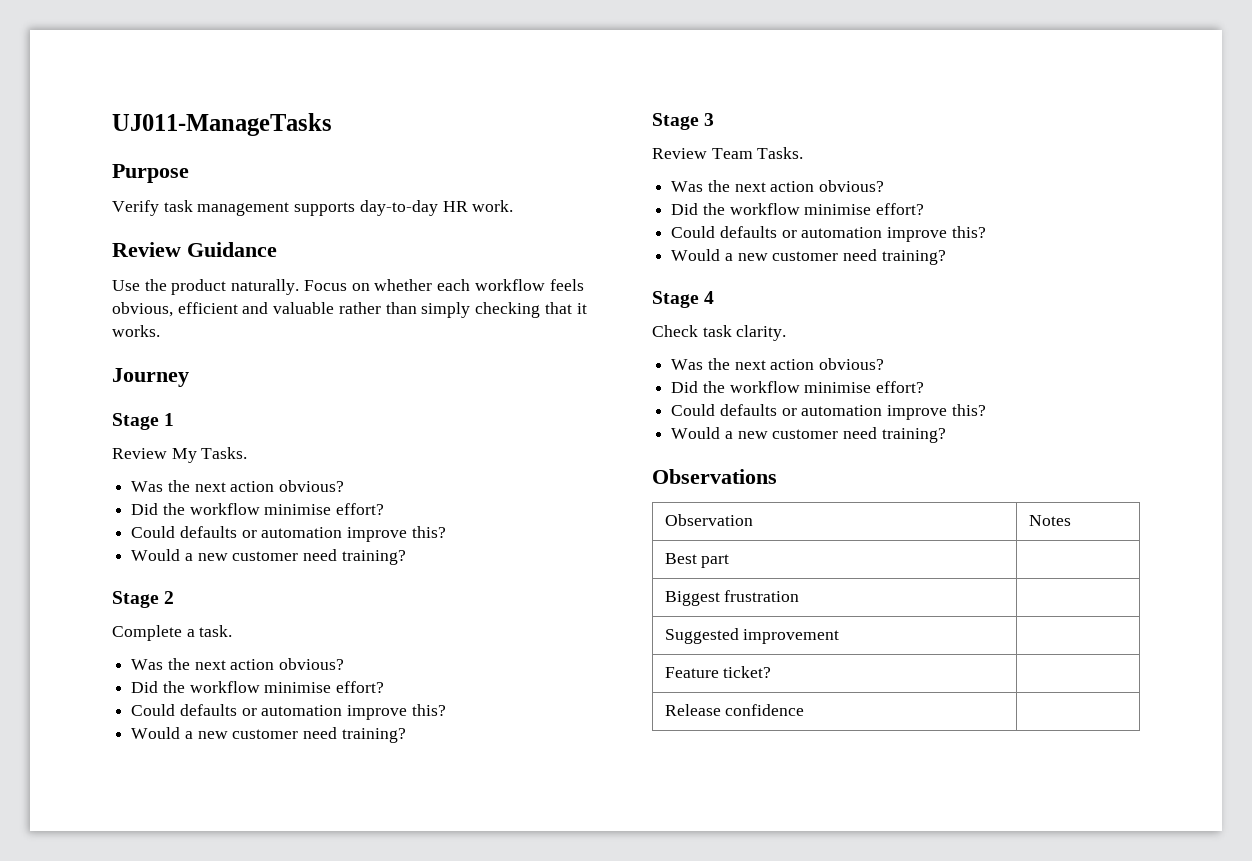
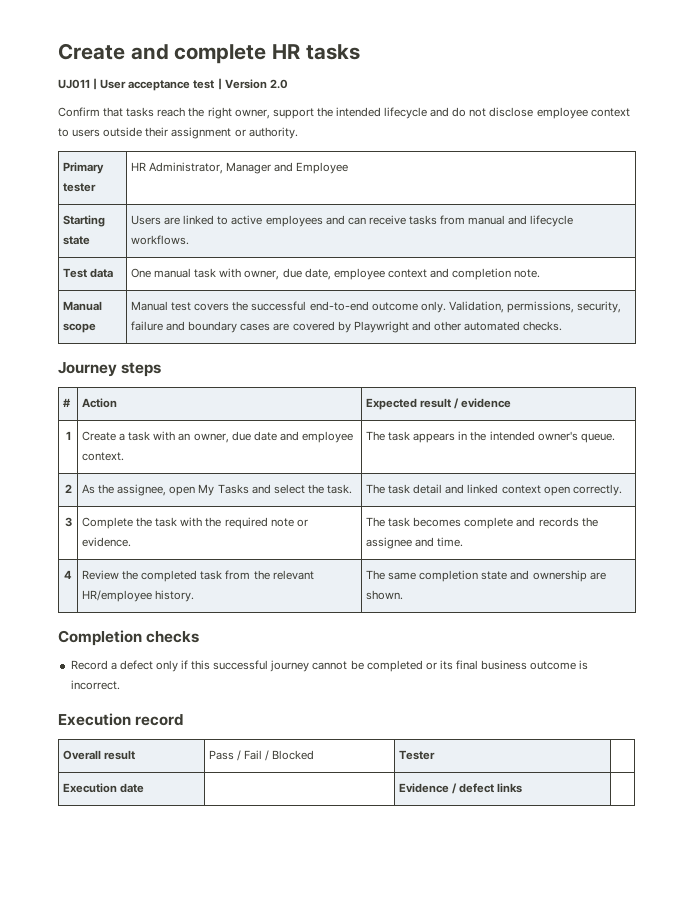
[112,113,332,136] [112,164,189,183] [112,200,514,216] [112,242,277,257] [112,279,584,295] [112,302,587,318] [112,325,160,337] [112,368,189,387] [112,413,175,430] [112,447,248,463] [131,480,345,492] [131,503,385,515] [131,526,446,542] [131,549,406,565] [112,591,175,608] [112,625,233,641] [131,658,345,670] [131,681,385,693] [131,704,446,720] [131,727,406,743] [652,113,715,130] [652,147,804,159] [671,180,885,192] [671,203,925,215] [671,226,986,242] [671,249,946,265] [652,291,715,308] [652,325,787,341] [671,358,885,370] [671,381,925,393] [671,404,986,420] [671,427,946,443] [652,469,777,484] [664,514,753,526] [1028,515,1071,526] [664,553,730,568] [664,590,800,606] [664,628,840,644] [664,666,772,678] [664,704,805,716] UJ011-ManageTasks // Purpose // Verify task management supports day-to-day HR work. // Review Guidance // Use the product naturally. Focus on whether each workflow feels obvious, efficient and valuable rather than simply checking that it works. // Journey // Stage 1 // Review My Tasks. // Was the next action obvious? // Did the workflow minimise effort? // Could defaults or automation improve this? // Would a new customer need training? // Stage 2 // Complete a task. // Was the next action obvious? // Did the workflow minimise effort? // Could defaults or automation improve this? // Would a new customer need training? // Stage 3 // Review Team Tasks. // Was the next action obvious? // Did the workflow minimise effort? // Could defaults or automation improve this? // Would a new customer need training? // Stage 4 // Check task clarity. // Was the next action obvious? // Did the workflow minimise effort? // Could defaults or automation improve this? // Would a new customer need training? // Observations // Observation | Notes // Best part | // Biggest frustration | // Suggested improvement | // Feature ticket? | // Release confidence -> [58,43,360,64] [58,78,288,91] [58,107,630,119] [58,127,298,139] [63,162,105,174] [63,183,97,192] [131,162,349,174] [63,215,106,227] [63,236,91,245] [131,215,574,227] [131,235,190,245] [63,268,114,278] [131,268,541,280] [63,301,103,311] [63,323,97,333] [131,301,622,313] [131,321,563,333] [58,362,162,377] [63,398,72,407] [82,398,118,408] [366,398,512,410] [65,431,71,440] [82,431,353,443] [82,452,125,461] [366,431,615,443] [64,484,72,493] [82,484,352,496] [366,484,622,496] [64,517,72,527] [82,517,308,529] [82,537,132,547] [366,517,598,529] [366,537,464,549] [64,570,72,579] [82,570,314,582] [82,590,195,602] [366,570,606,582] [366,590,404,600] [58,630,200,646] [70,660,589,672] [70,680,120,690] [58,713,184,726] [63,750,136,760] [209,750,315,761] [399,750,436,760] [63,783,145,793] [399,783,523,794] Create and complete HR tasks // UJ011 | User acceptance test | Version 2.0 // Confirm that tasks reach the right owner, support the intended lifecycle and do not disclose employee context to users outside their assignment or authority. // Primary tester | HR Administrator, Manager and Employee // Starting state | Users are linked to active employees and can receive tasks from manual and lifecycle workflows. // Test data | One manual task with owner, due date, employee context and completion note. // Manual scope | Manual test covers the successful end-to-end outcome only. Validation, permissions, security, failure and boundary cases are covered by Playwright and other automated checks. // Journey steps // # | Action | Expected result / evidence // 1 | Create a task with an owner, due date and employee context. | The task appears in the intended owner's queue. // 2 | As the assignee, open My Tasks and select the task. | The task detail and linked context open correctly. // 3 | Complete the task with the required note or evidence. | The task becomes complete and records the assignee and time. // 4 | Review the completed task from the relevant HR/employee history. | The same completion state and ownership are shown. // Completion checks // Record a defect only if this successful journey cannot be completed or its final business outcome is incorrect. // Execution record // Overall result | Pass / Fail / Blocked | Tester | // Execution date | | Evidence / defect links

